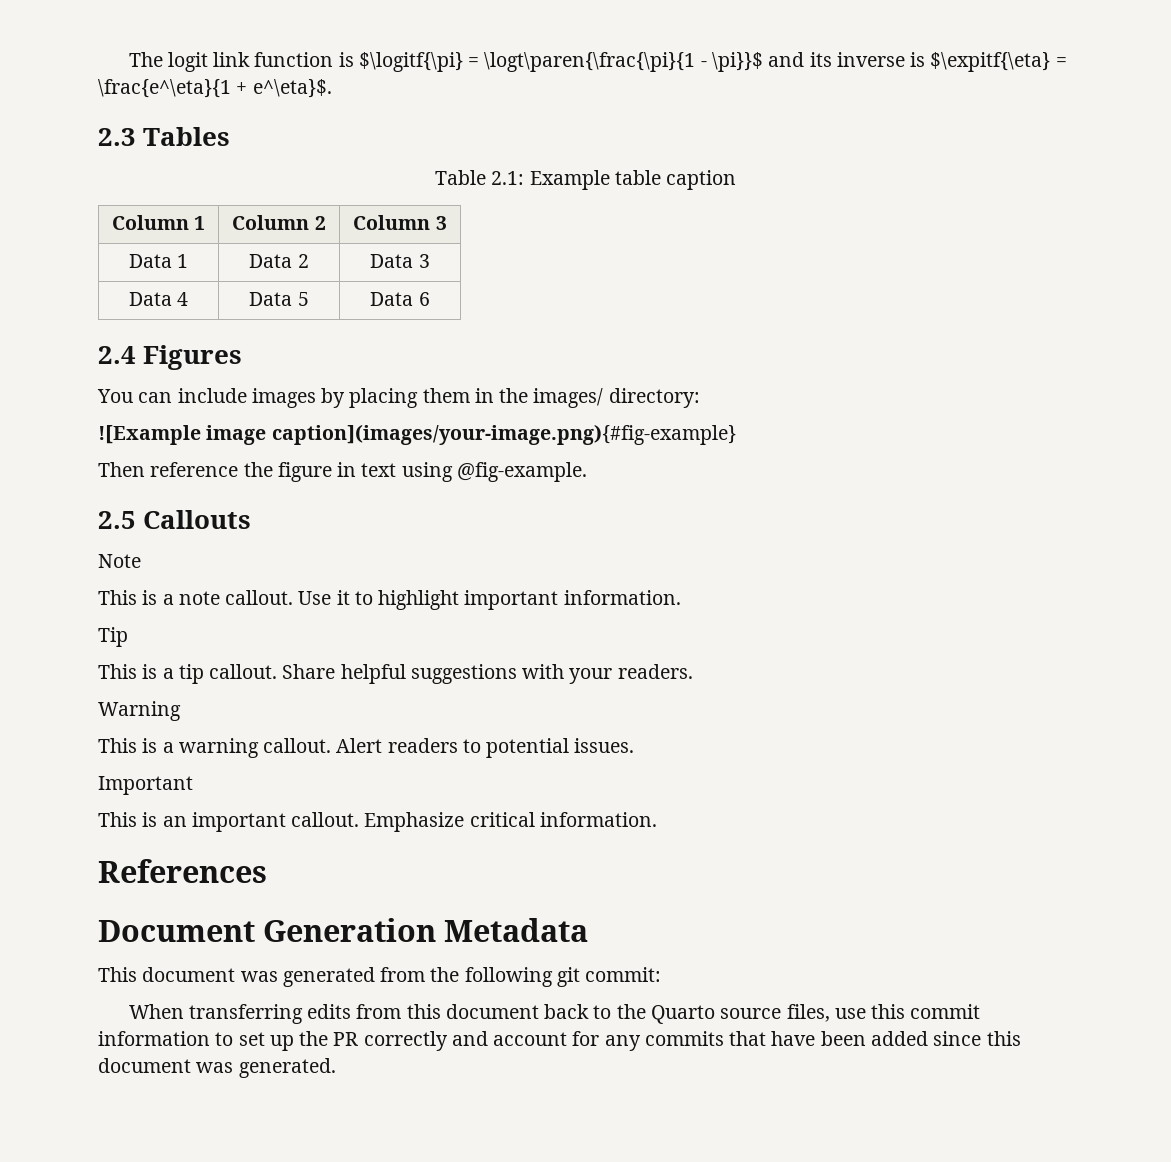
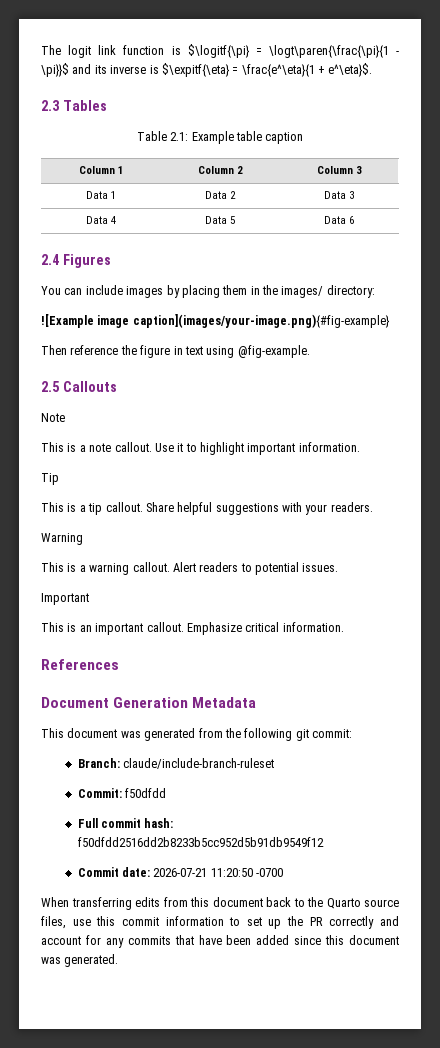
(662, 974) none -> [77,758,275,769] [77,788,167,798] [77,818,174,828] [77,837,324,847] [77,867,284,877] // Branch: claude/include-branch-ruleset // Commit: f50dfdd // Full commit hash: f50dfdd2516dd2b8233b5cc952d5b91db9549f12 // Commit date: 2026-07-21 11:20:50 -0700

